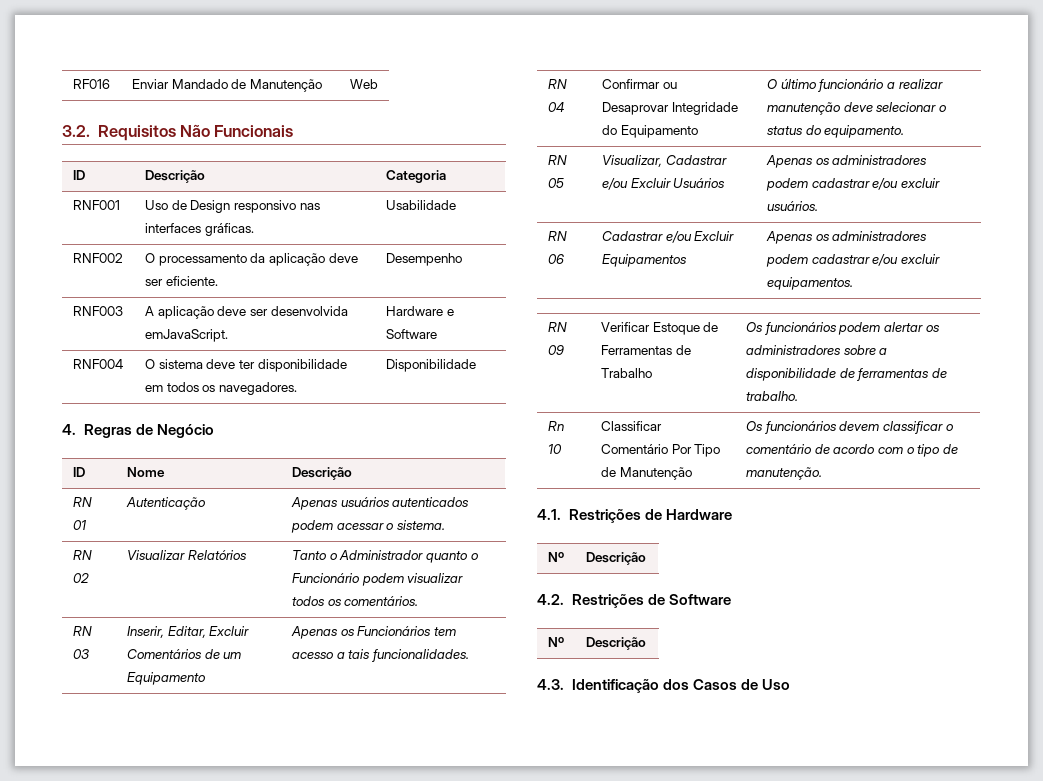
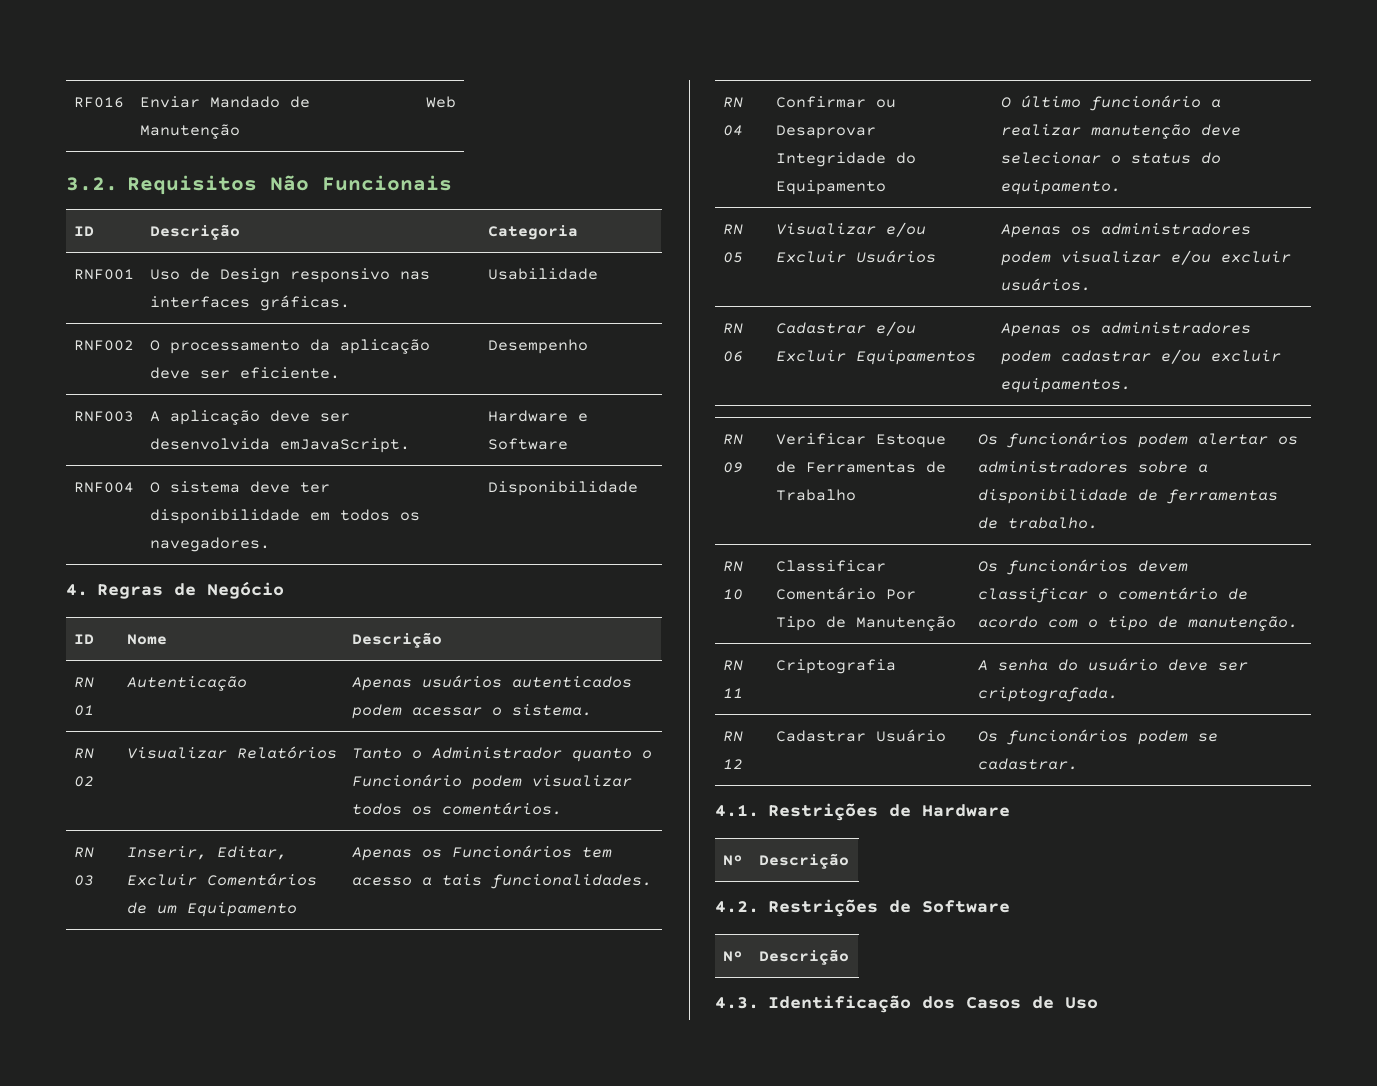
[601,155,727,167] Visualizar, Cadastrar -> [775,223,876,235] Visualizar
[811,178,870,188] cadastrar -> [1060,251,1161,263] visualizar
[547,421,564,431] Rn -> [722,561,743,572] RN
(822, 473) none -> [722,660,743,671] [722,688,743,698] [775,659,896,674] [977,658,1248,671] [977,687,1118,702] [722,731,743,742] [722,759,743,769] [775,729,946,742] [977,729,1218,745] [977,758,1078,770] // RN 11 | Criptografia | A senha do usuário deve ser criptografada. // RN 12 | Cadastrar Usuário | Os funcionários podem se cadastrar.

